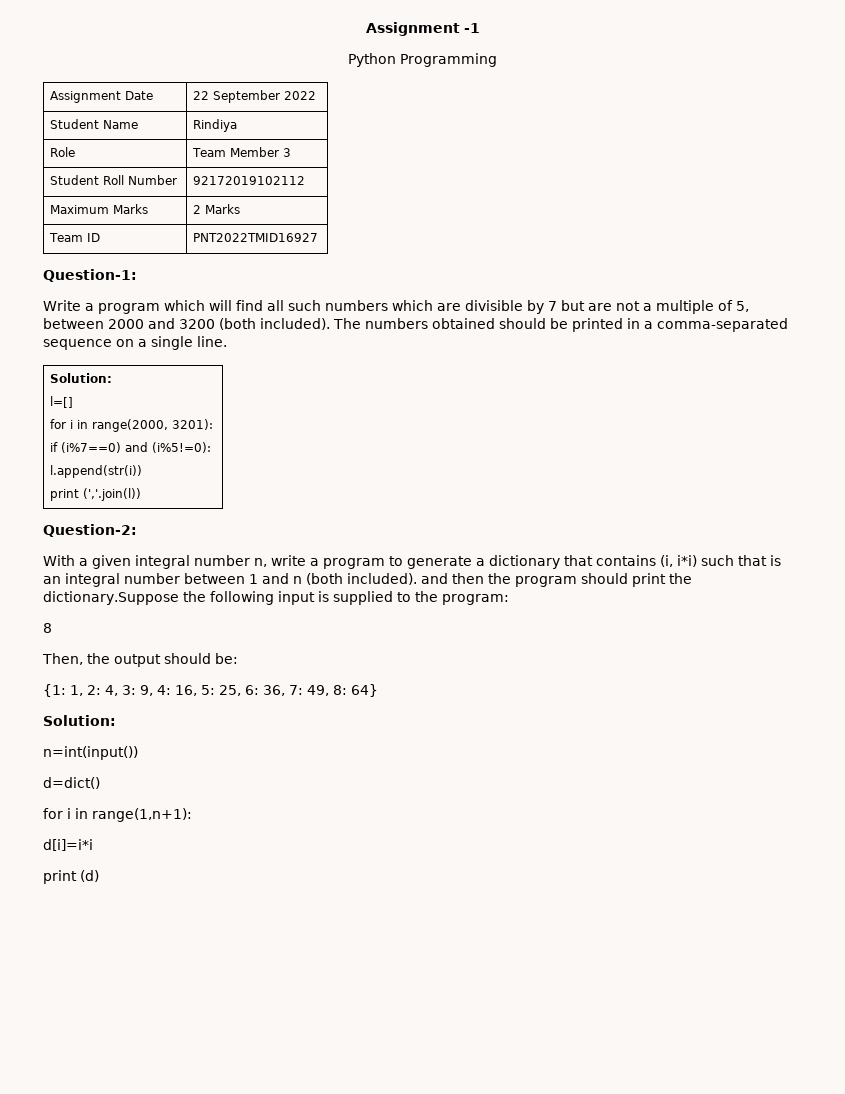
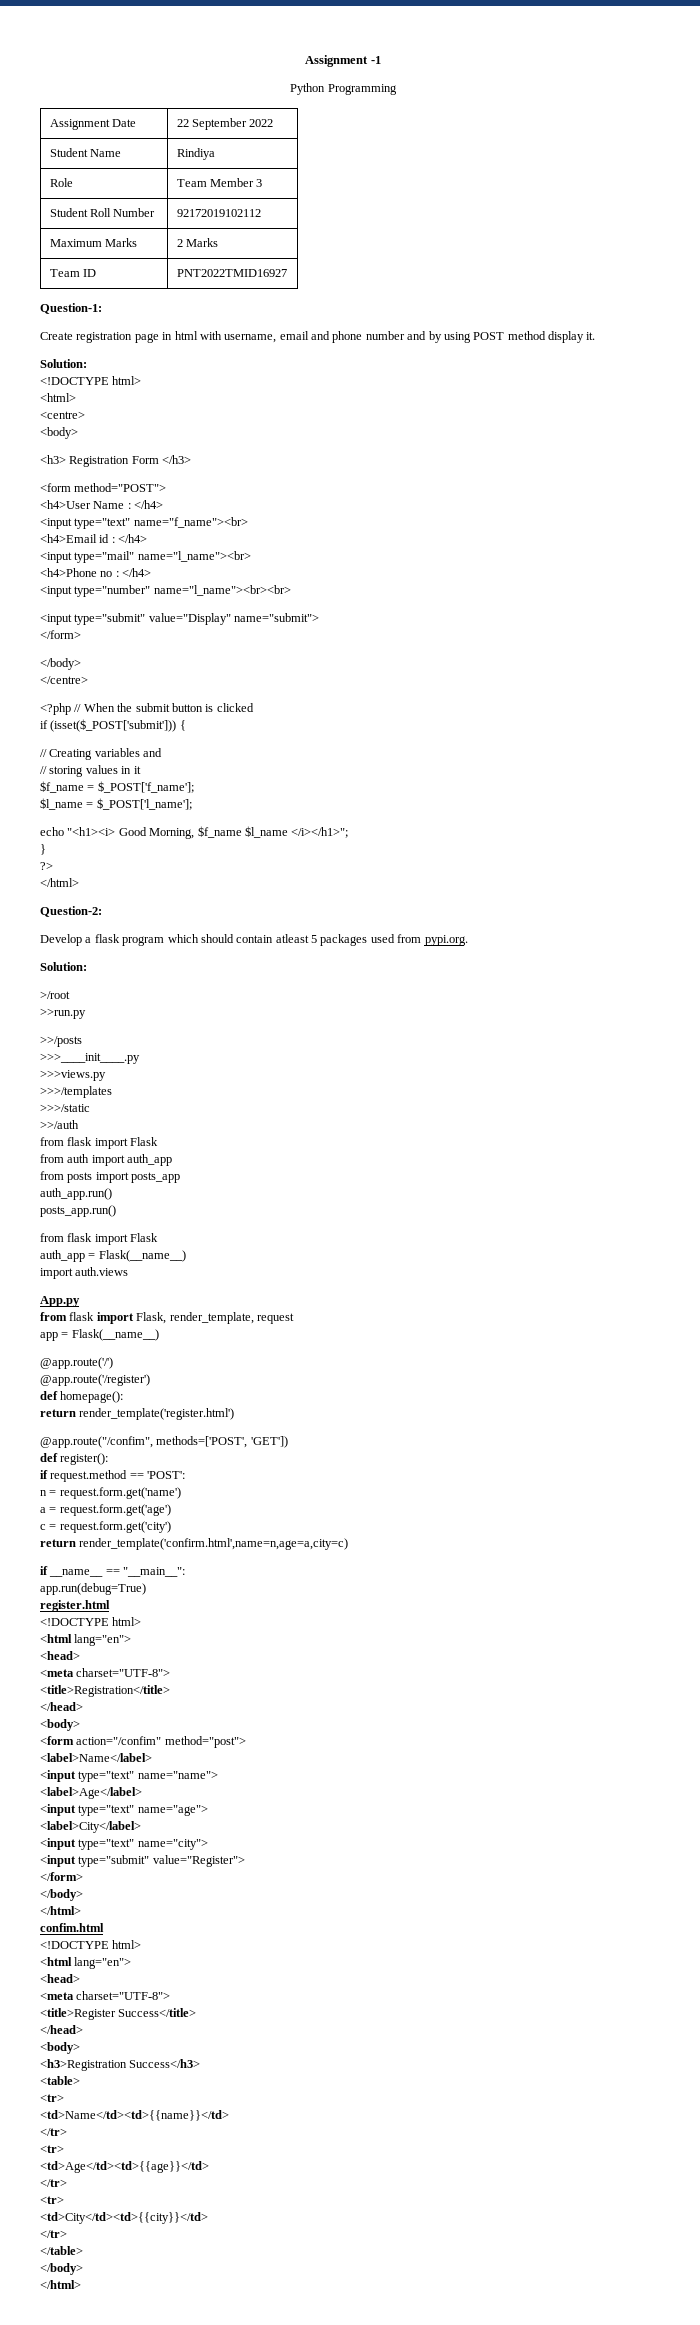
[43,300,749,314] [43,318,788,332] [43,336,227,350] [50,373,113,383] [50,396,74,408] [50,419,214,432] [50,442,212,453] [50,465,143,478] [50,488,142,501] [43,524,137,537] [43,555,781,569] [43,573,692,587] [43,591,509,605] [43,623,52,633] [42,653,238,667] [43,684,378,697] [43,715,116,726] [43,746,138,760] [43,777,100,789] [43,808,192,822] [43,839,93,851] [43,870,99,884] Write a program which will find all such numbers which are divisible by 7 but are not a multiple of 5, between 2000 and 3200 (both included). The numbers obtained should be printed in a comma-separated sequence on a single line. // Solution: // l=[] // for i in range(2000, 3201): // if (i%7==0) and (i%5!=0): // l.append(str(i)) // print (','.join(l)) // Question-2: // With a given integral number n, write a program to generate a dictionary that contains (i, i*i) such that is an integral number between 1 and n (both included). and then the program should print the dictionary.Suppose the following input is supplied to the program: // 8 // Then, the output should be: // {1: 1, 2: 4, 3: 9, 4: 16, 5: 25, 6: 36, 7: 49, 8: 64} // Solution: // n=int(input()) // d=dict() // for i in range(1,n+1): // d[i]=i*i // print (d) -> [40,331,596,343] [40,359,87,368] [40,376,142,385] [40,393,76,402] [40,411,85,419] [40,427,78,439] [40,455,192,467] [40,483,167,492] [40,500,164,509] [40,517,248,529] [40,534,148,543] [40,551,251,563] [40,568,152,577] [40,585,291,597] [40,613,320,625] [40,630,81,639] [40,658,81,670] [40,676,88,684] [40,703,254,715] [40,719,186,732] [40,748,163,760] [40,765,141,777] [40,781,194,793] [40,798,192,810] [40,826,349,839] [40,844,46,855] [40,862,53,870] [40,878,79,887] [40,906,102,917] [40,934,468,946] [40,962,87,971] [40,991,70,999] [40,1008,86,1019] [40,1036,82,1047] [40,1053,140,1064] [40,1070,106,1081] [40,1086,112,1098] [40,1104,90,1112] [40,1120,79,1129] [40,1137,159,1149] [40,1154,173,1166] [40,1171,181,1183] [40,1188,112,1200] [40,1205,116,1217] [40,1233,159,1245] [40,1250,186,1262] [40,1267,129,1279] [40,1296,80,1307] [40,1312,294,1324] [40,1329,159,1341] [40,1357,113,1369] [40,1374,150,1386] [40,1391,124,1403] [40,1408,235,1420] [40,1436,288,1448] [40,1453,109,1465] [40,1470,186,1482] [40,1487,181,1499] [40,1504,171,1516] [40,1521,171,1533] [40,1538,349,1550] [40,1566,186,1577] [40,1583,146,1595] [40,1600,110,1612] [40,1617,142,1626] [40,1634,132,1646] [40,1651,80,1660] [40,1668,171,1677] [40,1685,170,1697] [40,1702,83,1711] [40,1719,80,1731] [40,1736,246,1748] [40,1753,152,1762] [40,1770,218,1782] [40,1787,142,1799] [40,1804,208,1816] [40,1821,141,1833] [40,1838,208,1850] [40,1855,245,1867] [40,1872,83,1881] [40,1889,83,1901] [40,1906,81,1915] [40,1923,104,1932] [40,1940,142,1949] [40,1957,132,1969] [40,1974,80,1983] [40,1991,171,2000] [40,2008,197,2020] [40,2025,83,2034] [40,2042,80,2054] [40,2059,201,2071] [40,2076,80,2085] [40,2094,64,2102] [40,2110,229,2121] [40,2128,67,2136] [40,2145,64,2153] [40,2161,209,2173] [40,2179,67,2187] [40,2196,64,2204] [40,2212,208,2224] [40,2230,67,2238] [40,2246,83,2255] [40,2263,83,2275] [40,2280,81,2289] Create registration page in html with username, email and phone number and by using POST method display it. // Solution: // <!DOCTYPE html> // <html> // <centre> // <body> // <h3> Registration Form </h3> // <form method="POST"> // <h4>User Name : </h4> // <input type="text" name="f_name"><br> // <h4>Email id : </h4> // <input type="mail" name="l_name"><br> // <h4>Phone no : </h4> // <input type="number" name="l_name"><br><br> // <input type="submit" value="Display" name="submit"> // </form> // </body> // </centre> // <?php // When the submit button is clicked // if (isset($_POST['submit'])) { // // Creating variables and // // storing values in it // $f_name = $_POST['f_name']; // $l_name = $_POST['l_name']; // echo "<h1><i> Good Morning, $f_name $l_name </i></h1>"; // } // ?> // </html> // Question-2: // Develop a flask program which should contain atleast 5 packages used from pypi.org. // Solution: // >/root // >>run.py // >>/posts // >>>____init____.py // >>>views.py // >>>/templates // >>>/static // >>/auth // from flask import Flask // from auth import auth_app // from posts import posts_app // auth_app.run() // posts_app.run() // from flask import Flask // auth_app = Flask(__name__) // import auth.views // App.py // from flask import Flask, render_template, request // app = Flask(__name__) // @app.route('/') // @app.route('/register') // def homepage(): // return render_template('register.html') // @app.route("/confim", methods=['POST', 'GET']) // def register(): // if request.method == 'POST': // n = request.form.get('name') // a = request.form.get('age') // c = request.form.get('city') // return render_template('confirm.html',name=n,age=a,city=c) // if __name__ == "__main__": // app.run(debug=True) // register.html // <!DOCTYPE html> // <html lang="en"> // <head> // <meta charset="UTF-8"> // <title>Registration</title> // </head> // <body> // <form action="/confim" method="post"> // <label>Name</label> // <input type="text" name="name"> // <label>Age</label> // <input type="text" name="age"> // <label>City</label> // <input type="text" name="city"> // <input type="submit" value="Register"> // </form> // </body> // </html> // confim.html // <!DOCTYPE html> // <html lang="en"> // <head> // <meta charset="UTF-8"> // <title>Register Success</title> // </head> // <body> // <h3>Registration Success</h3> // <table> // <tr> // <td>Name</td><td>{{name}}</td> // </tr> // <tr> // <td>Age</td><td>{{age}}</td> // </tr> // <tr> // <td>City</td><td>{{city}}</td> // </tr> // </table> // </body> // </html>

